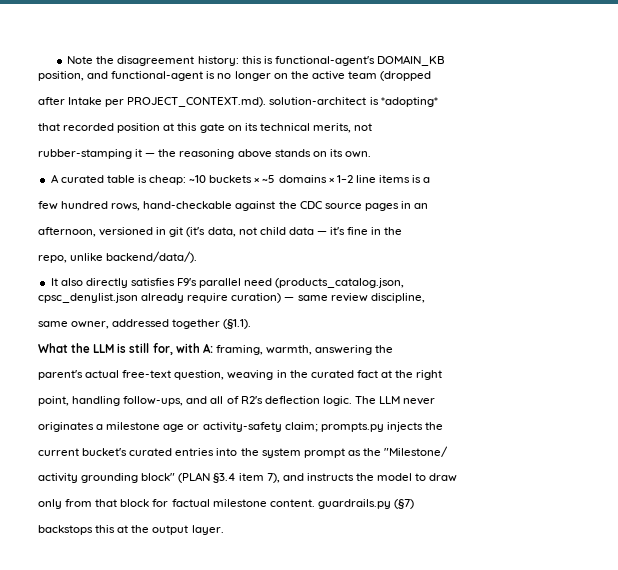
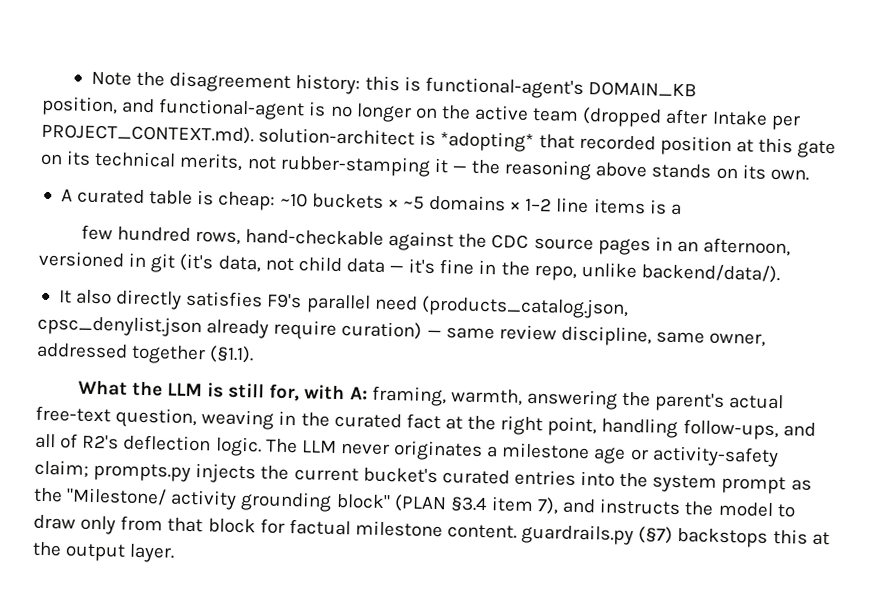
(432, 76) // -> (663, 117) none
(438, 102) // -> (535, 141) none
(373, 127) // -> (277, 163) none
(429, 206) // -> (699, 246) none
(403, 231) // -> (530, 268) none
(425, 298) // -> (652, 336) none
(394, 349) // -> (652, 399) none
(443, 375) // -> (544, 425) none
(436, 401) // -> (390, 449) none
(443, 426) // -> (290, 473) none
(449, 451) // -> (168, 496) none
(458, 477) // -> (76, 522) none
(414, 504) // -> (674, 535) none

